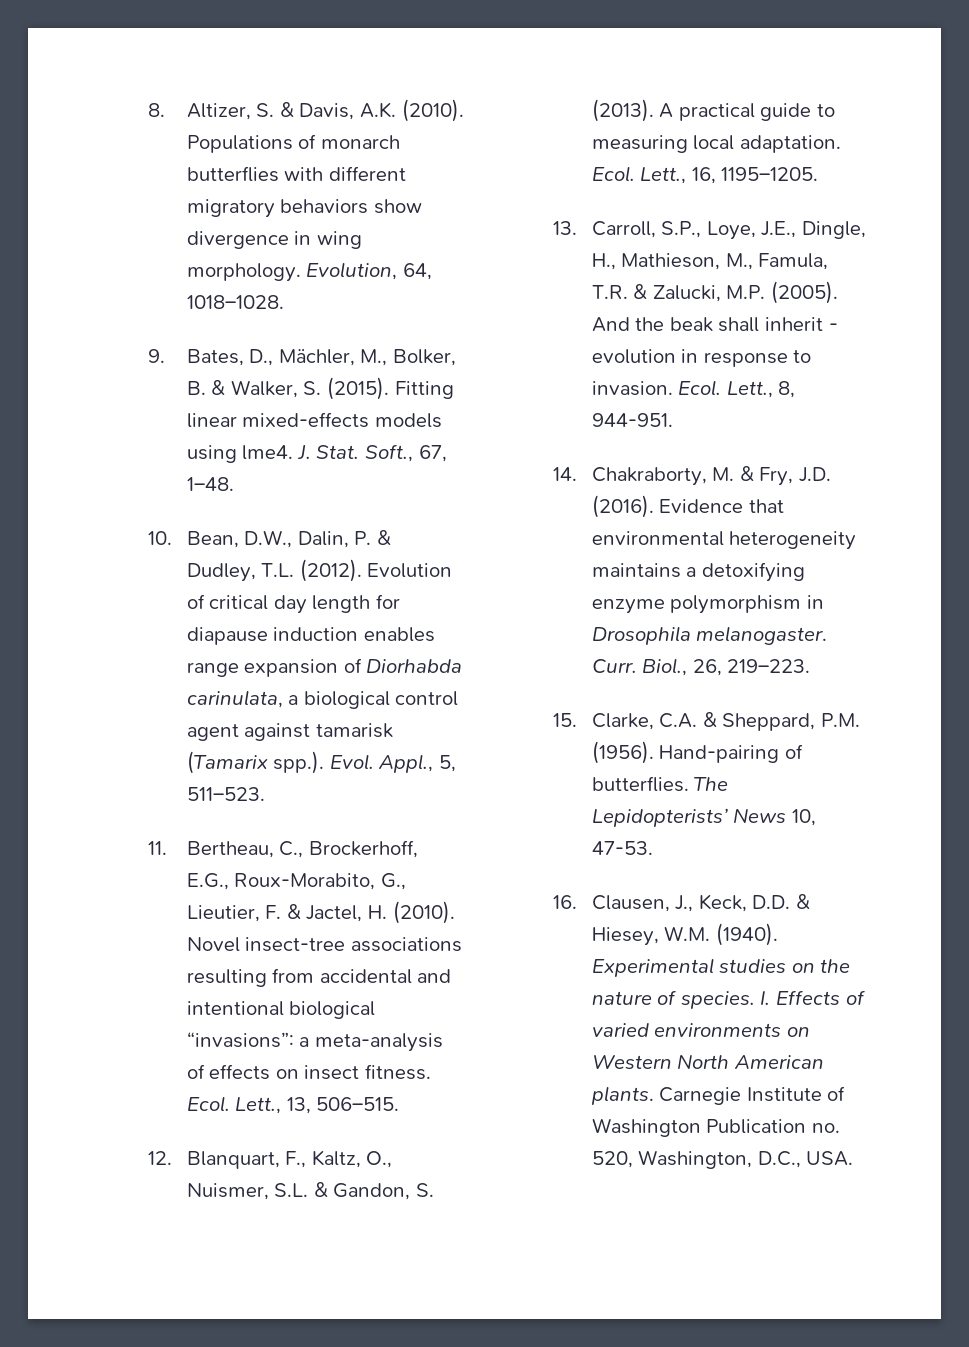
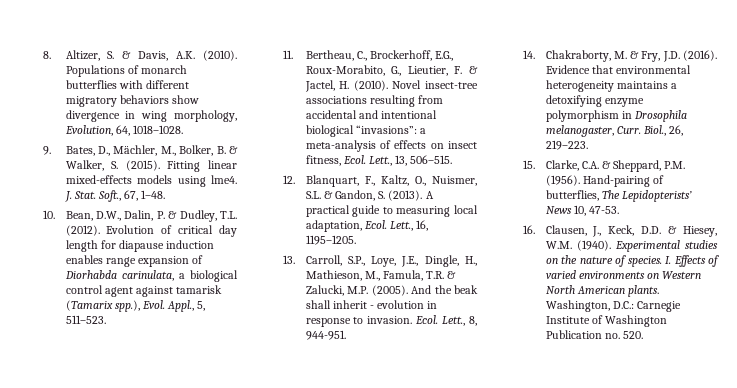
[186,263,301,282] morphology. -> [174,110,237,122] morphology,
[273,751,325,774] spp.). -> [114,300,140,312] spp.),
[365,1064,432,1080] fitness. -> [305,155,341,166] fitness,
[739,135,841,153] adaptation. -> [305,220,362,232] adaptation,
[696,626,828,645] melanogaster. -> [545,125,614,137] melanogaster,
[591,776,689,792] butterflies. -> [545,190,599,201] butterflies,
(654, 1095) none -> [545,300,634,312] Washington, D.C.:
[591,1150,854,1169] 520, Washington, D.C., USA. -> [623,331,644,339] 520.

